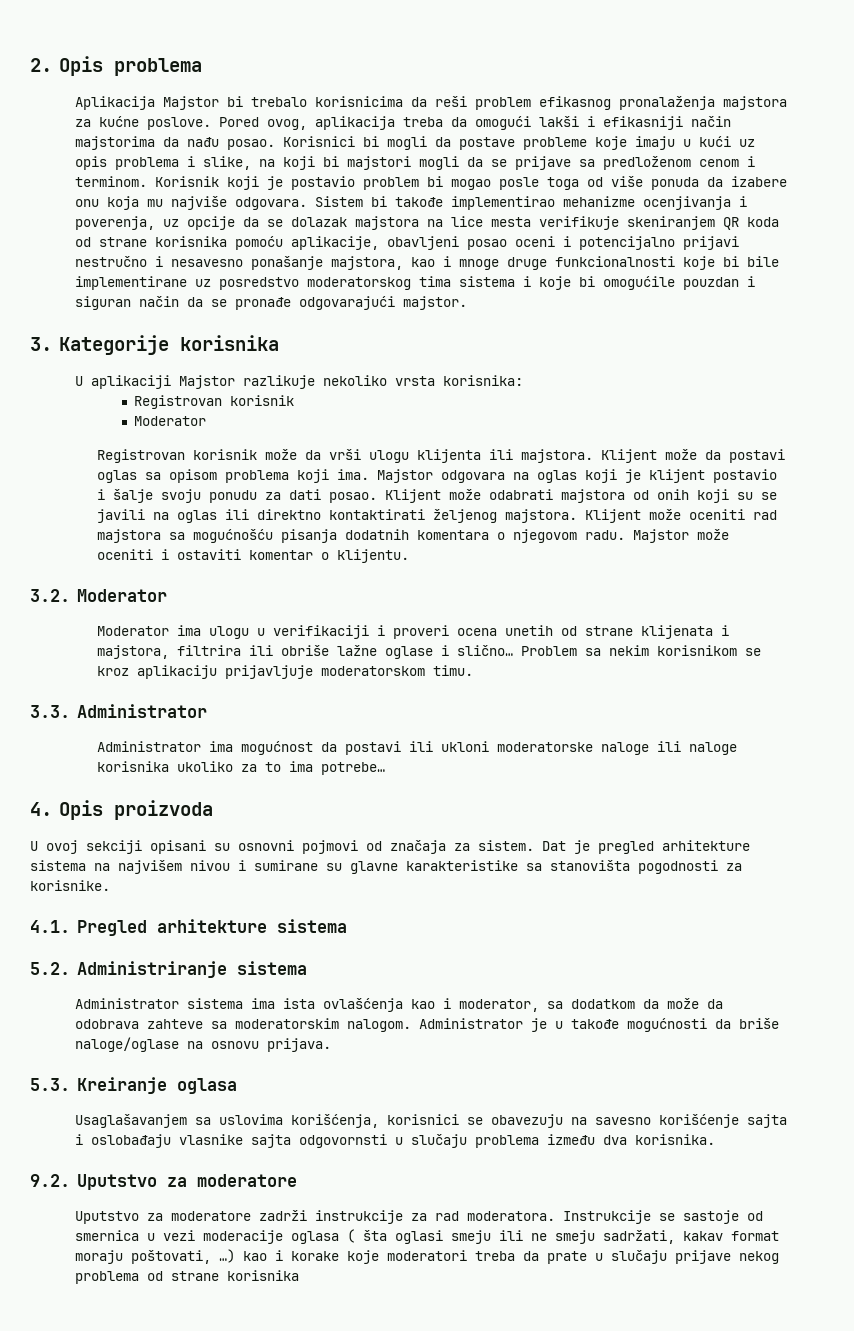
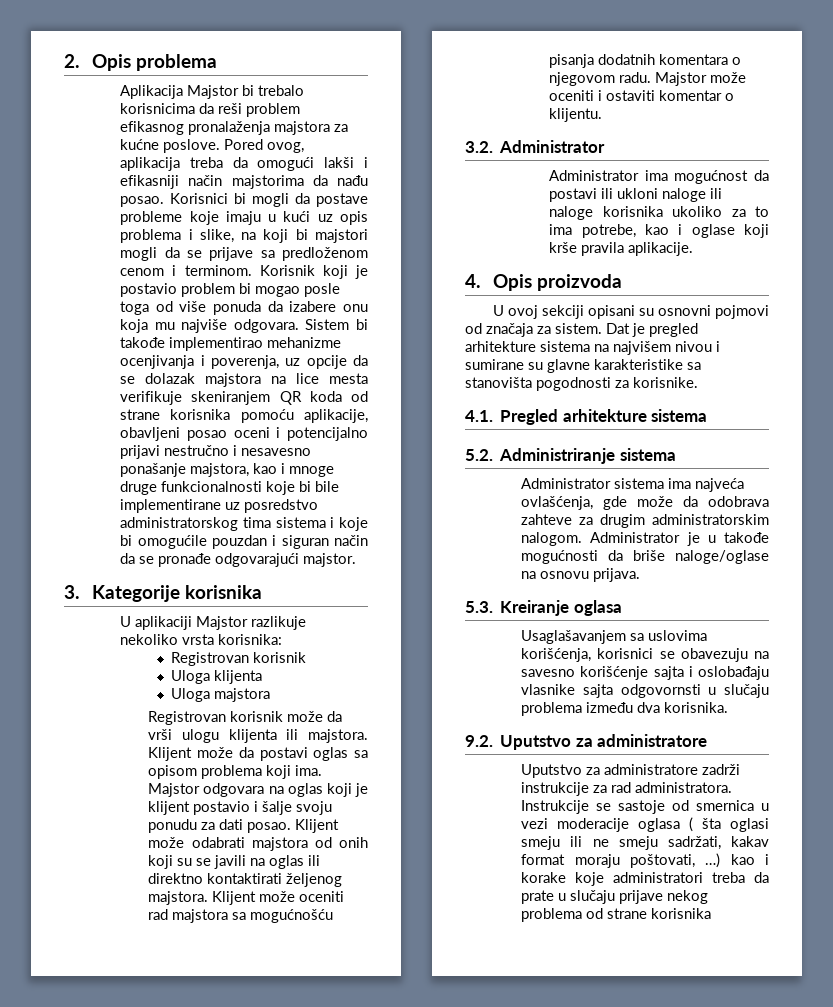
[306,277,411,290] moderatorskog -> [120,517,239,531] administratorskog
[133,416,206,426] Moderator -> [171,670,263,684] [171,688,271,702] Uloga klijenta // Uloga majstora
[76,589,167,602] [96,625,729,639] [96,645,761,659] [96,665,473,679] [30,705,70,718] Moderator // Moderator ima ulogu u verifikaciji i proveri ocena unetih od strane klijenata i majstora, filtrira ili obriše lažne oglase i slično… Problem sa nekim korisnikom se kroz aplikaciju prijavljuje moderatorskom timu. // 3.3. -> (493, 147) none
[496,742,593,752] moderatorske -> (659, 193) none
[320,762,385,775] potrebe… -> [581,224,769,238] [549,242,694,256] potrebe, kao i oglase koji krše pravila aplikacije.
[282,998,659,1012] ista ovlašćenja kao i moderator, sa dodatkom da -> [695,478,745,492] [521,496,628,510] najveća ovlašćenja, gde
[210,1018,339,1029] sa moderatorskim -> [579,514,769,528] za drugim administratorskim
[196,1174,297,1187] [74,1211,251,1224] moderatore // Uputstvo za moderatore -> [597,734,708,747] [521,764,699,778] administratore // Uputstvo za administratore
[466,1211,555,1221] moderatora. -> [635,782,733,793] administratora.
[386,1250,467,1261] moderatori -> [613,872,704,883] administratori

